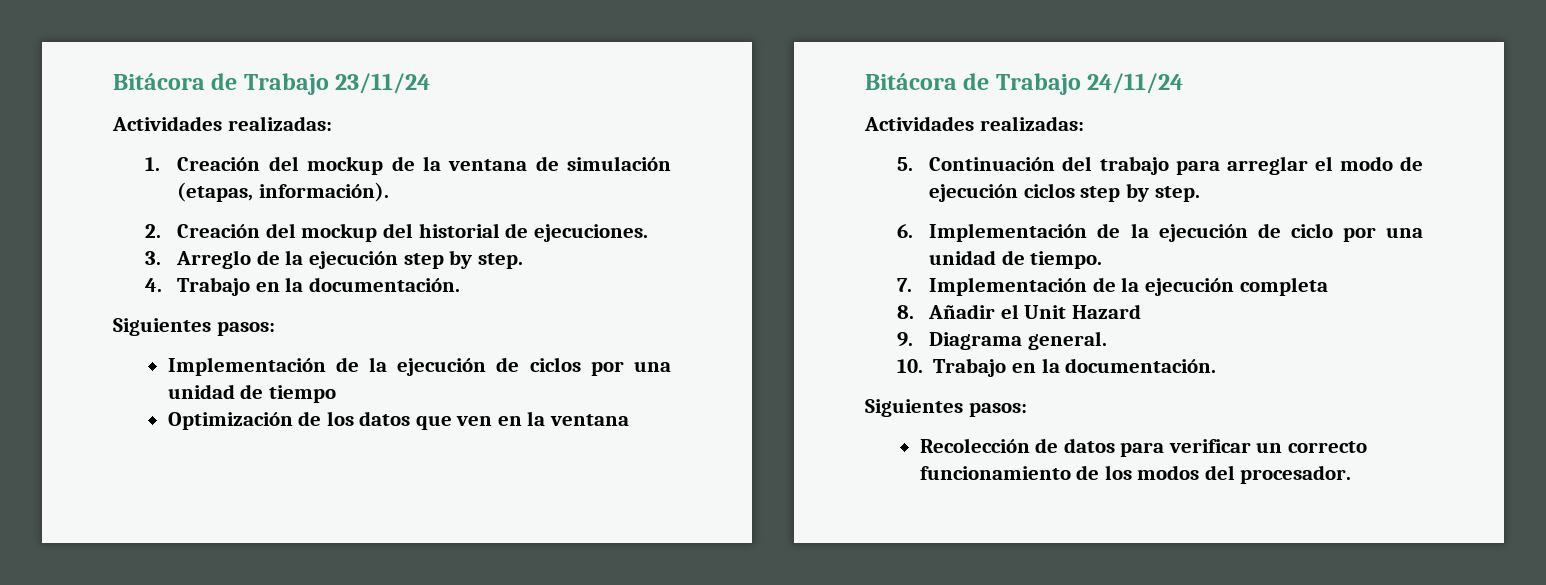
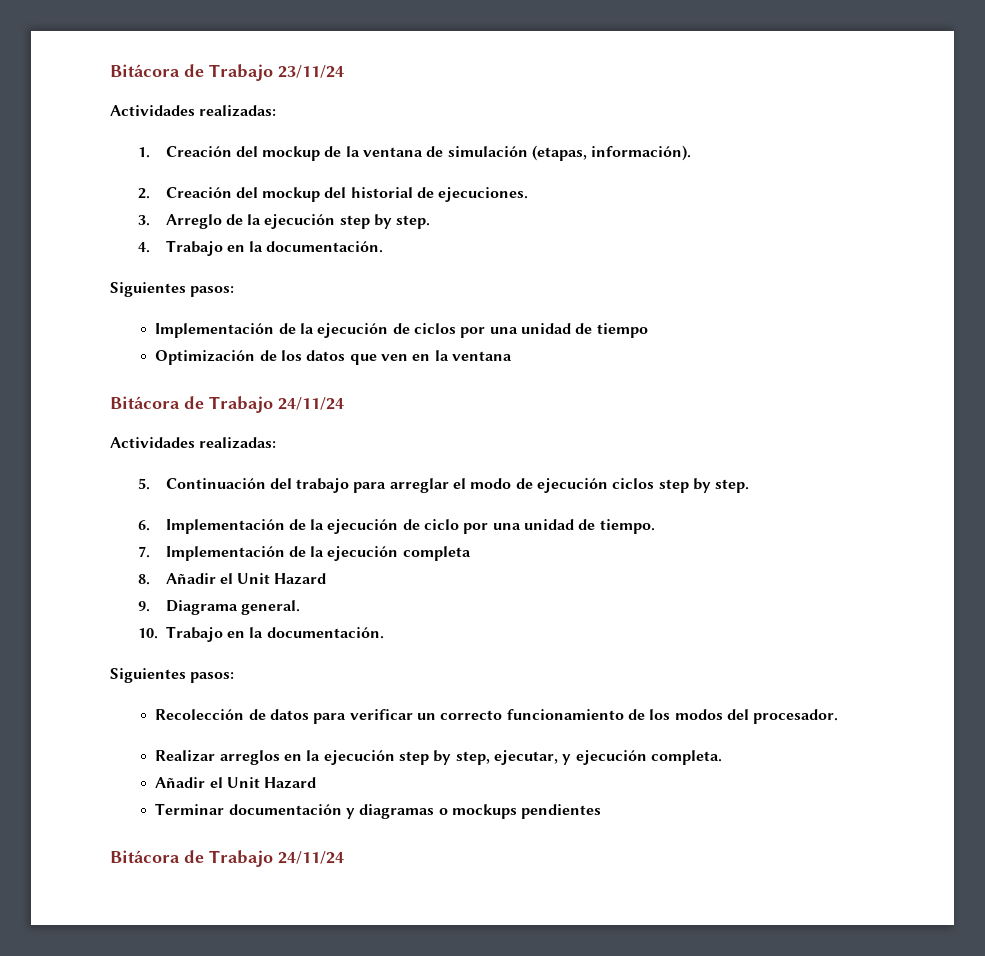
(1352, 474) none -> [155,750,722,765] [155,777,317,789] [155,803,602,819] [110,850,344,867] // Realizar arreglos en la ejecución step by step, ejecutar, y ejecución completa. // Añadir el Unit Hazard // Terminar documentación y diagramas o mockups pendientes // Bitácora de Trabajo 24/11/24

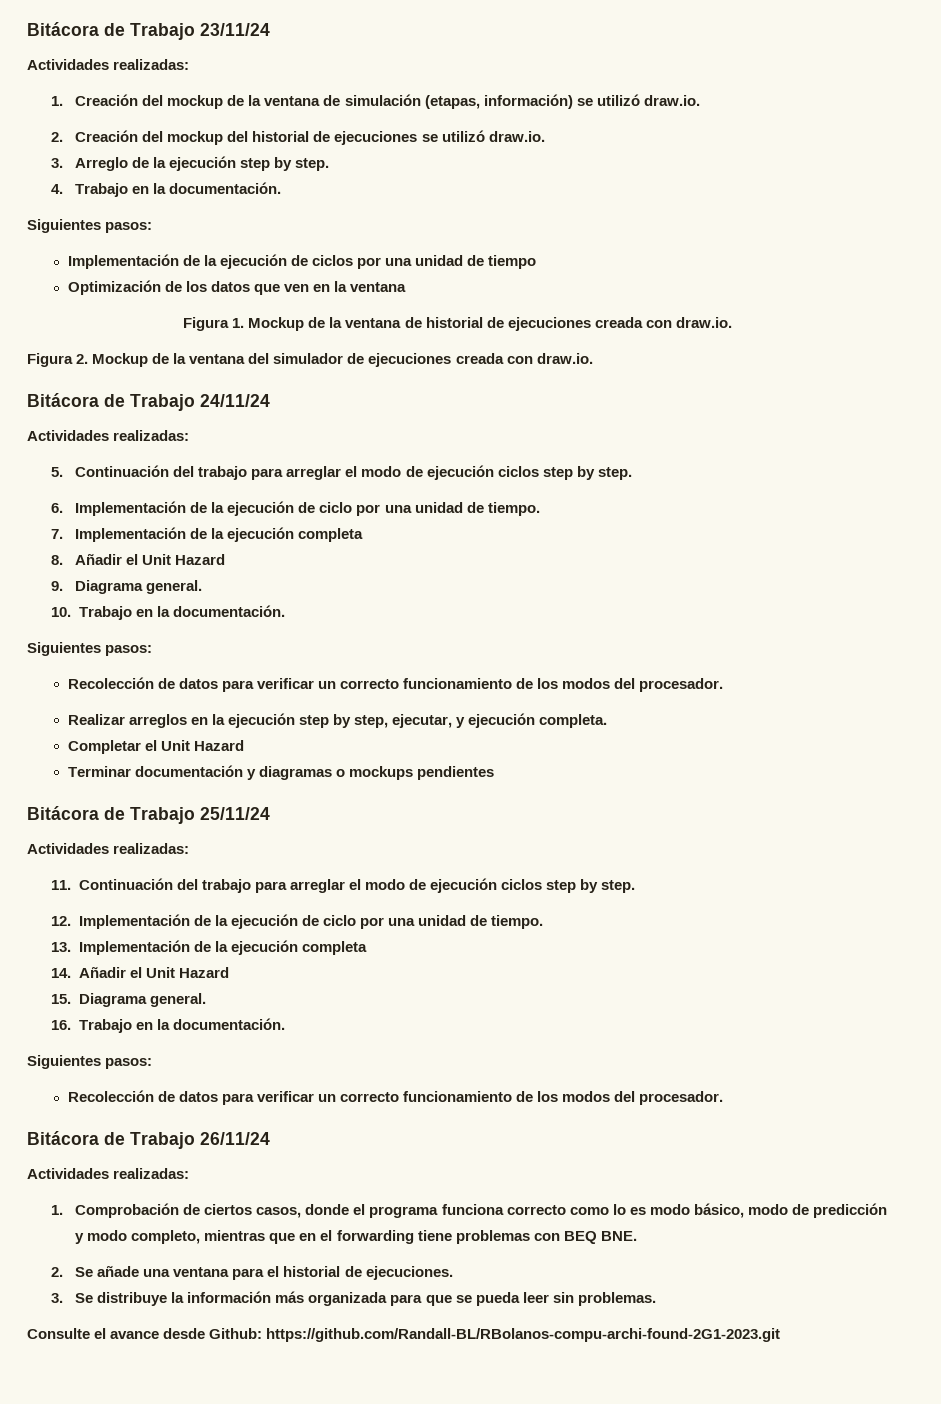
[591,145,692,161] información). -> [483,94,700,109] información) se utilizó draw.io.
[438,187,529,202] ejecuciones. -> [334,130,545,145] ejecuciones se utilizó draw.io.
(512, 356) none -> [183,317,732,331] [27,353,593,367] // Figura 1. Mockup de la ventana de historial de ejecuciones creada con draw.io. // Figura 2. Mockup de la ventana del simulador de ejecuciones creada con draw.io.
[155,777,206,788] Añadir -> [67,740,141,754] Completar
[278,851,344,864] 24/11/24 -> [200,807,270,820] [27,843,190,854] [51,878,636,893] [51,914,544,929] [51,940,367,955] [51,966,229,978] [51,993,206,1007] [51,1018,285,1033] [27,1055,153,1069] [67,1090,724,1105] [27,1131,270,1149] [27,1168,190,1179] [51,1203,887,1218] [75,1230,637,1244] [51,1265,453,1280] [51,1291,656,1306] [27,1328,781,1342] 25/11/24 // Actividades realizadas: // 11. Continuación del trabajo para arreglar el modo de ejecución ciclos step by step. // 12. Implementación de la ejecución de ciclo por una unidad de tiempo. // 13. Implementación de la ejecución completa // 14. Añadir el Unit Hazard // 15. Diagrama general. // 16. Trabajo en la documentación. // Siguientes pasos: // Recolección de datos para verificar un correcto funcionamiento de los modos del procesador. // Bitácora de Trabajo 26/11/24 // Actividades realizadas: // 1. Comprobación de ciertos casos, donde el programa funciona correcto como lo es modo básico, modo de predicción y modo completo, mientras que en el forwarding tiene problemas con BEQ BNE. // 2. Se añade una ventana para el historial de ejecuciones. // 3. Se distribuye la información más organizada para que se pueda leer sin problemas. // Consulte el avance desde Github: https://github.com/Randall-BL/RBolanos-compu-archi-found-2G1-2023.git

